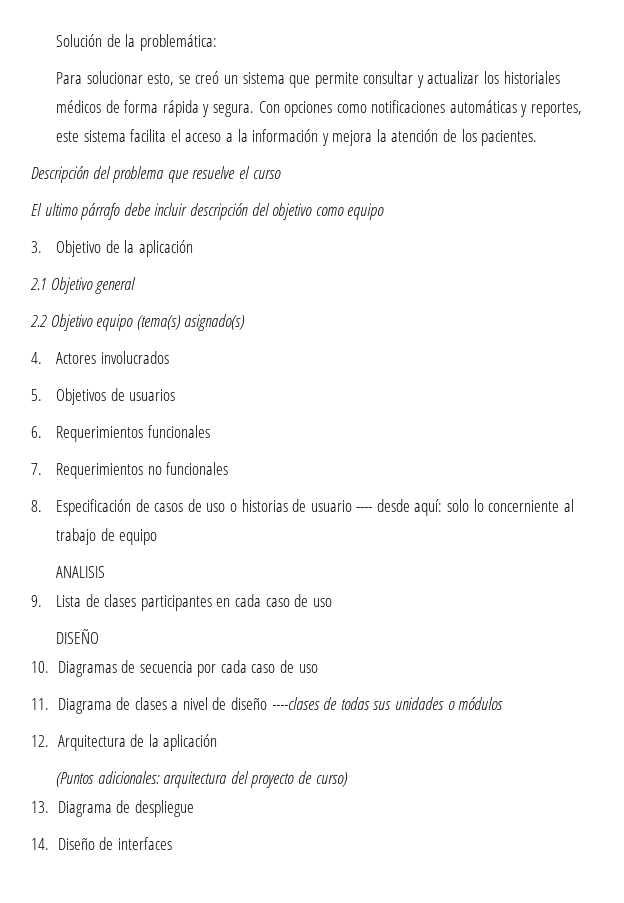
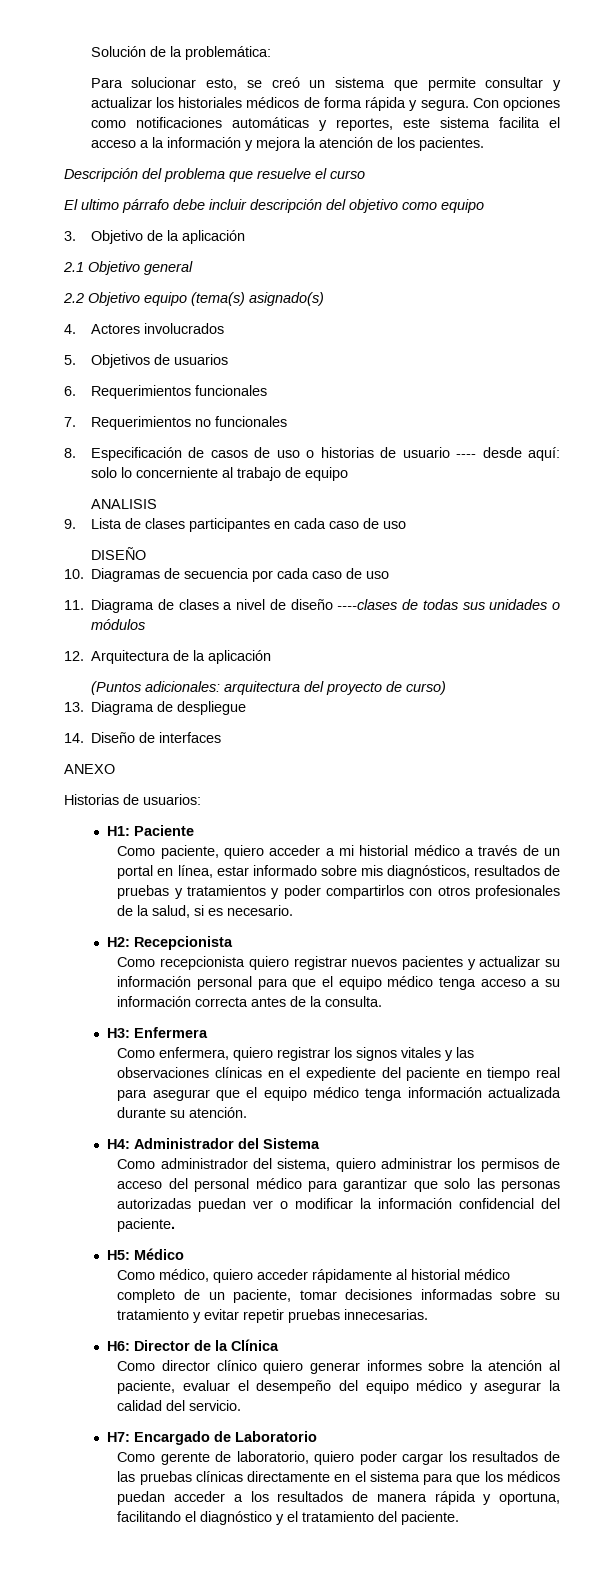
(172, 843) none -> [64,764,115,774] [64,794,201,805] [106,825,194,836] [117,845,560,859] [117,865,561,879] [117,885,560,899] [117,905,294,918] [106,936,233,950] [117,956,560,970] [117,976,560,990] [117,996,383,1007] [106,1027,208,1038] [117,1047,475,1061] [117,1067,561,1081] [117,1087,561,1101] [117,1107,248,1118] [106,1138,320,1149] [117,1158,560,1172] [117,1178,560,1192] [117,1198,560,1212] [117,1218,176,1232] [106,1248,184,1260] [117,1269,511,1283] [117,1289,560,1303] [117,1309,429,1323] [106,1339,279,1351] [117,1360,561,1374] [117,1380,562,1394] [117,1400,242,1411] [106,1431,317,1445] [117,1451,560,1465] [117,1471,561,1485] [117,1491,560,1505] [117,1511,460,1525] // ANEXO // Historias de usuarios: // H1: Paciente // Como paciente, quiero acceder a mi historial médico a través de un portal en línea, estar informado sobre mis diagnósticos, resultados de pruebas y tratamientos y poder compartirlos con otros profesionales de la salud, si es necesario. // H2: Recepcionista // Como recepcionista quiero registrar nuevos pacientes y actualizar su información personal para que el equipo médico tenga acceso a su información correcta antes de la consulta. // H3: Enfermera // Como enfermera, quiero registrar los signos vitales y las observaciones clínicas en el expediente del paciente en tiempo real para asegurar que el equipo médico tenga información actualizada durante su atención. // H4: Administrador del Sistema // Como administrador del sistema, quiero administrar los permisos de acceso del personal médico para garantizar que solo las personas autorizadas puedan ver o modificar la información confidencial del paciente. // H5: Médico // Como médico, quiero acceder rápidamente al historial médico completo de un paciente, tomar decisiones informadas sobre su tratamiento y evitar repetir pruebas innecesarias. // H6: Director de la Clínica // Como director clínico quiero generar informes sobre la atención al paciente, evaluar el desempeño del equipo médico y asegurar la calidad del servicio. // H7: Encargado de Laboratorio // Como gerente de laboratorio, quiero poder cargar los resultados de las pruebas clínicas directamente en el sistema para que los médicos puedan acceder a los resultados de manera rápida y oportuna, facilitando el diagnóstico y el tratamiento del paciente.

